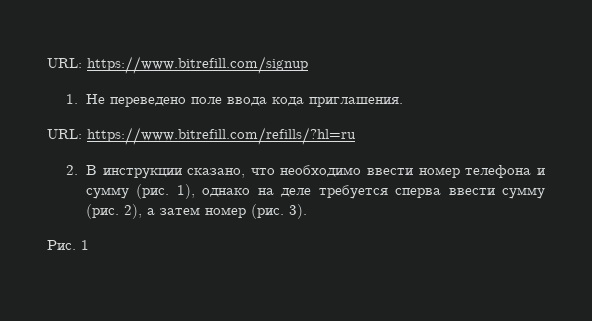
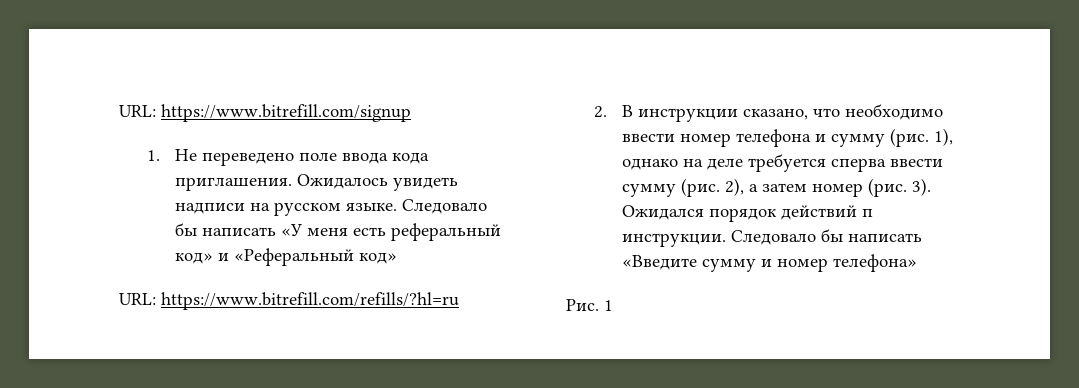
(403, 102) none -> [296,174,458,191] [174,199,487,216] [174,223,501,241] [174,248,397,266] Ожидалось увидеть надписи на русском языке. Следовало бы написать «У меня есть реферальный код» и «Реферальный код»
(307, 211) none -> [621,205,873,222] [621,229,922,247] [621,254,917,272] Ожидался порядок действий п инструкции. Следовало бы написать «Введите сумму и номер телефона»

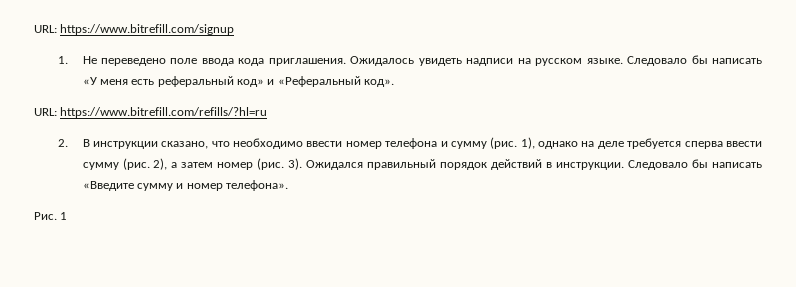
[358,252,397,264] код» -> [364,79,395,87] код».
(704, 212) none -> [367,159,437,170] правильный
[861,209,873,217] п -> [546,162,553,168] в
[832,254,917,272] телефона» -> [226,180,289,191] телефона».

